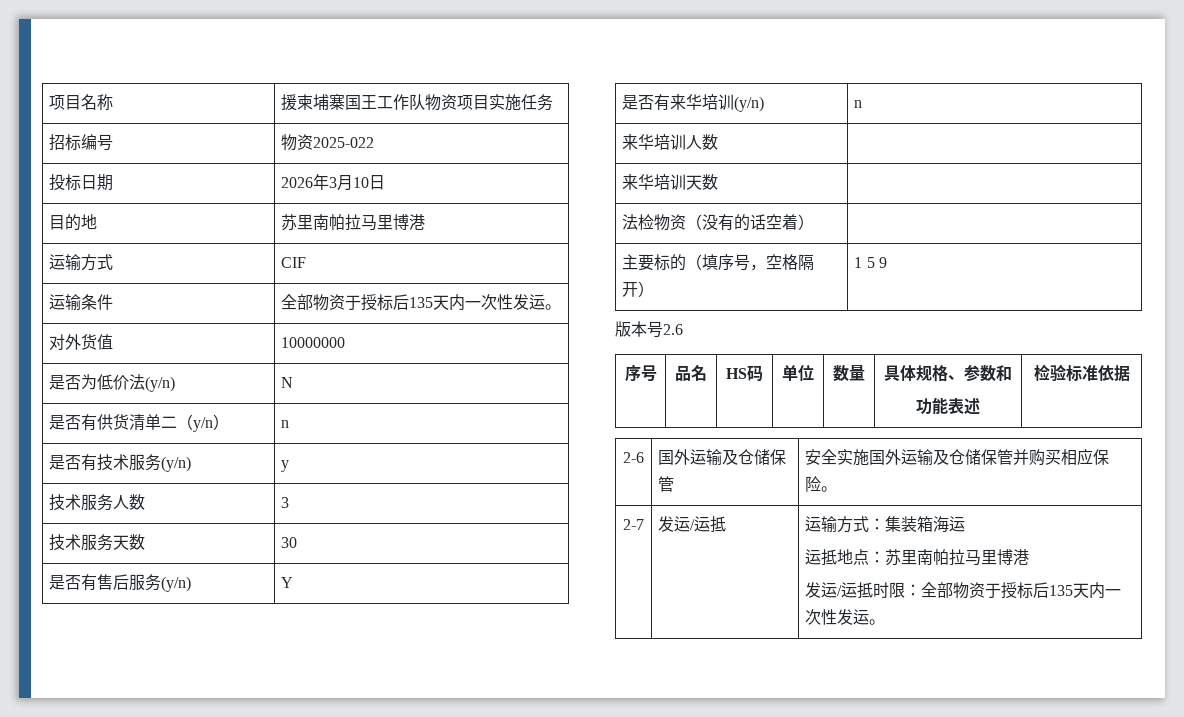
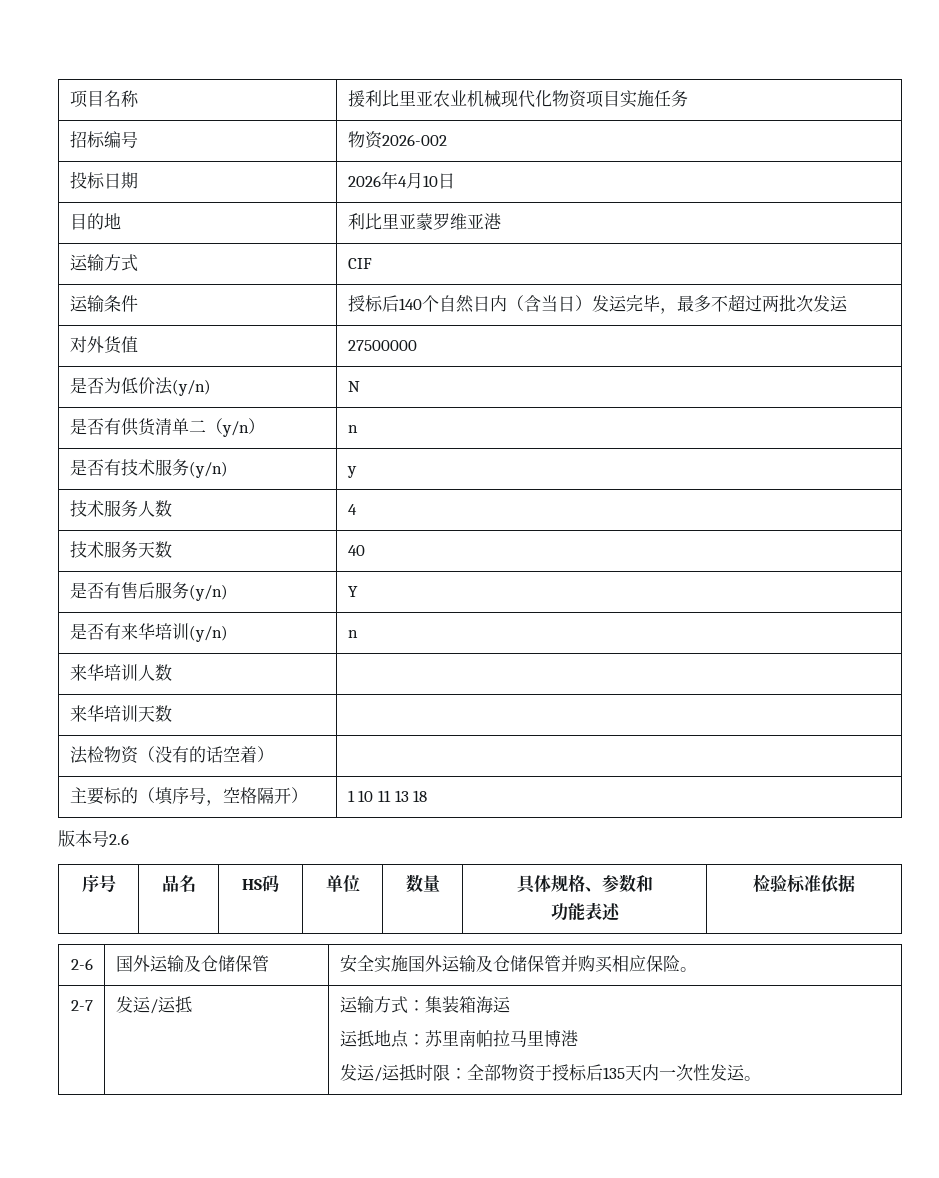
[297,94,426,110] 柬埔寨国王工作队 -> [364,90,552,108] 利比里亚农业机械现代化
[313,137,375,148] 2025-022 -> [381,134,447,146] 2026-002
[329,177,338,188] 3 -> [397,176,407,187] 4
[281,214,410,231] 苏里南帕拉马里博 -> [347,213,484,230] 利比里亚蒙罗维亚
[281,294,562,311] 全部物资于授标后135天内一次性发运。 -> [347,294,848,314] 授标后140个自然日内（含当日）发运完毕，最多不超过两批次发运
[281,337,346,348] 10000000 -> [347,340,417,351] 27500000
[281,497,290,508] 3 -> [347,504,357,515] 4
[281,537,298,548] 30 -> [347,545,365,556] 40
[866,257,887,268] 5 9 -> [358,790,428,802] 10 11 13 18

